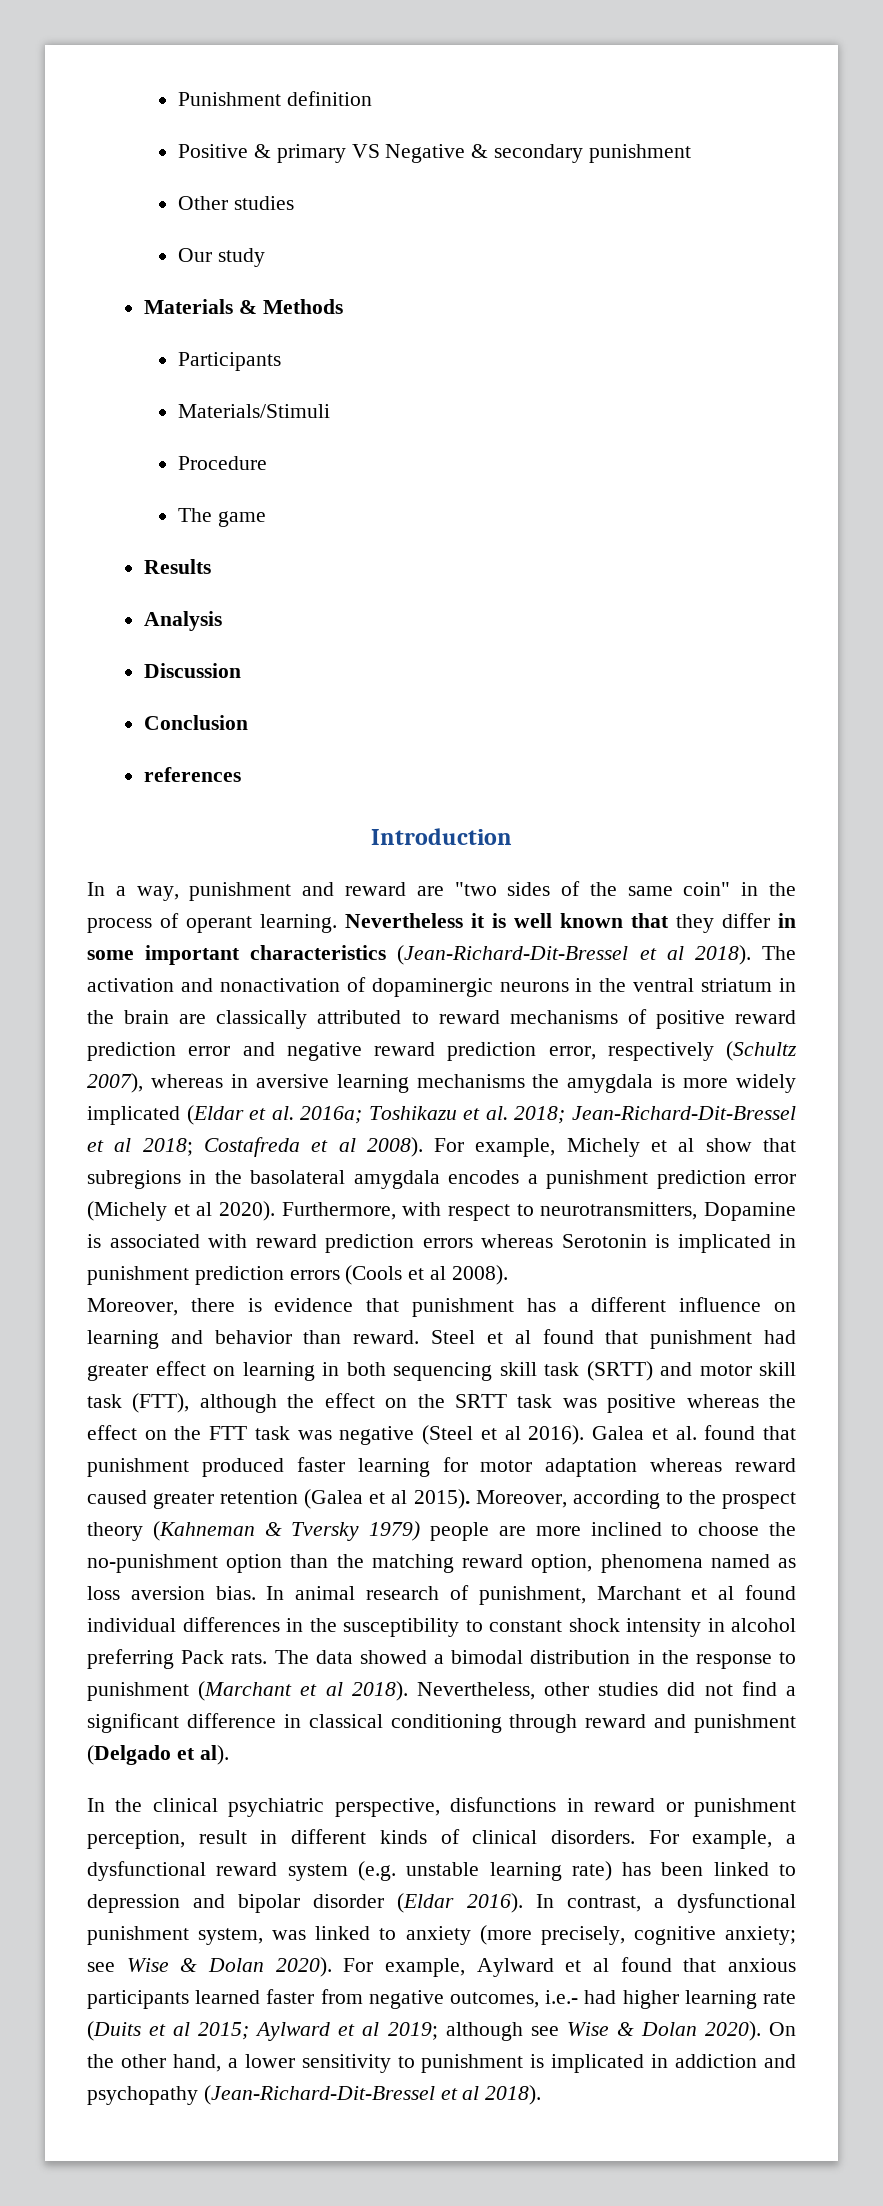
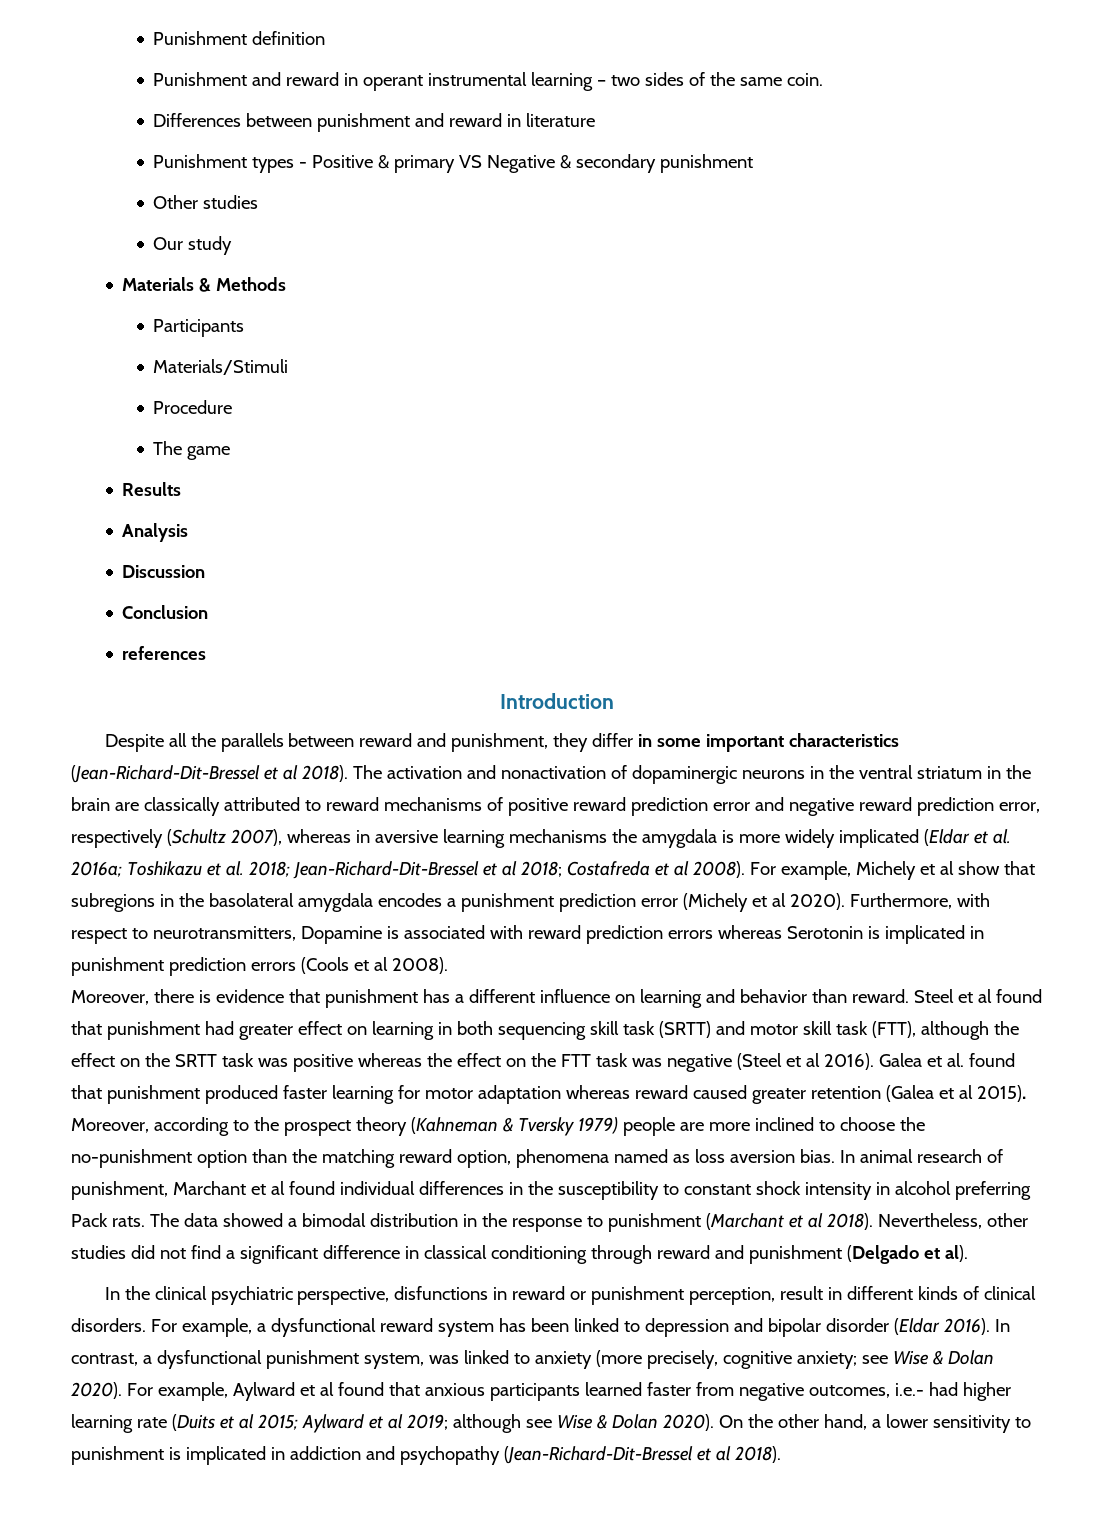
(373, 98) none -> [153,72,824,91] [153,113,596,132] [153,154,308,173] Punishment and reward in operant instrumental learning – two sides of the same coin. // Differences between punishment and reward in literature // Punishment types -
[87,881,797,901] [87,913,669,933] In a way, punishment and reward are "two sides of the same coin" in the process of operant learning. Nevertheless it is well known that -> [104,733,549,752] Despite all the parallels between reward and punishment,
[357,1861,612,1881] (e.g. unstable learning rate) -> (494, 1329) none

